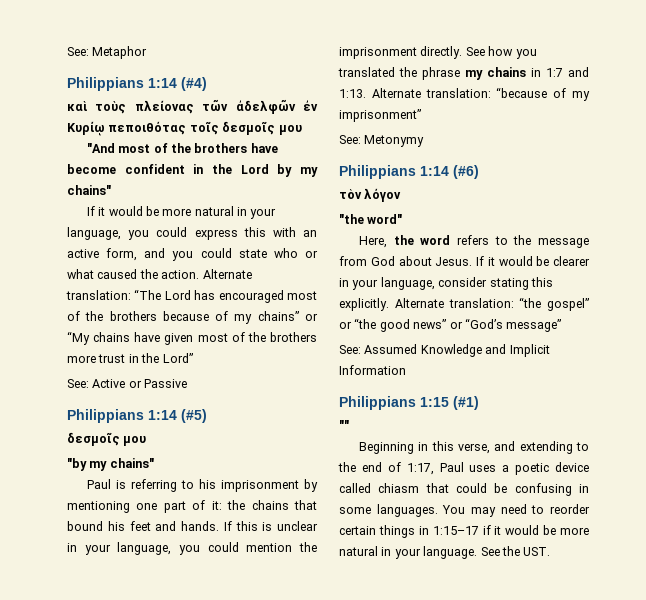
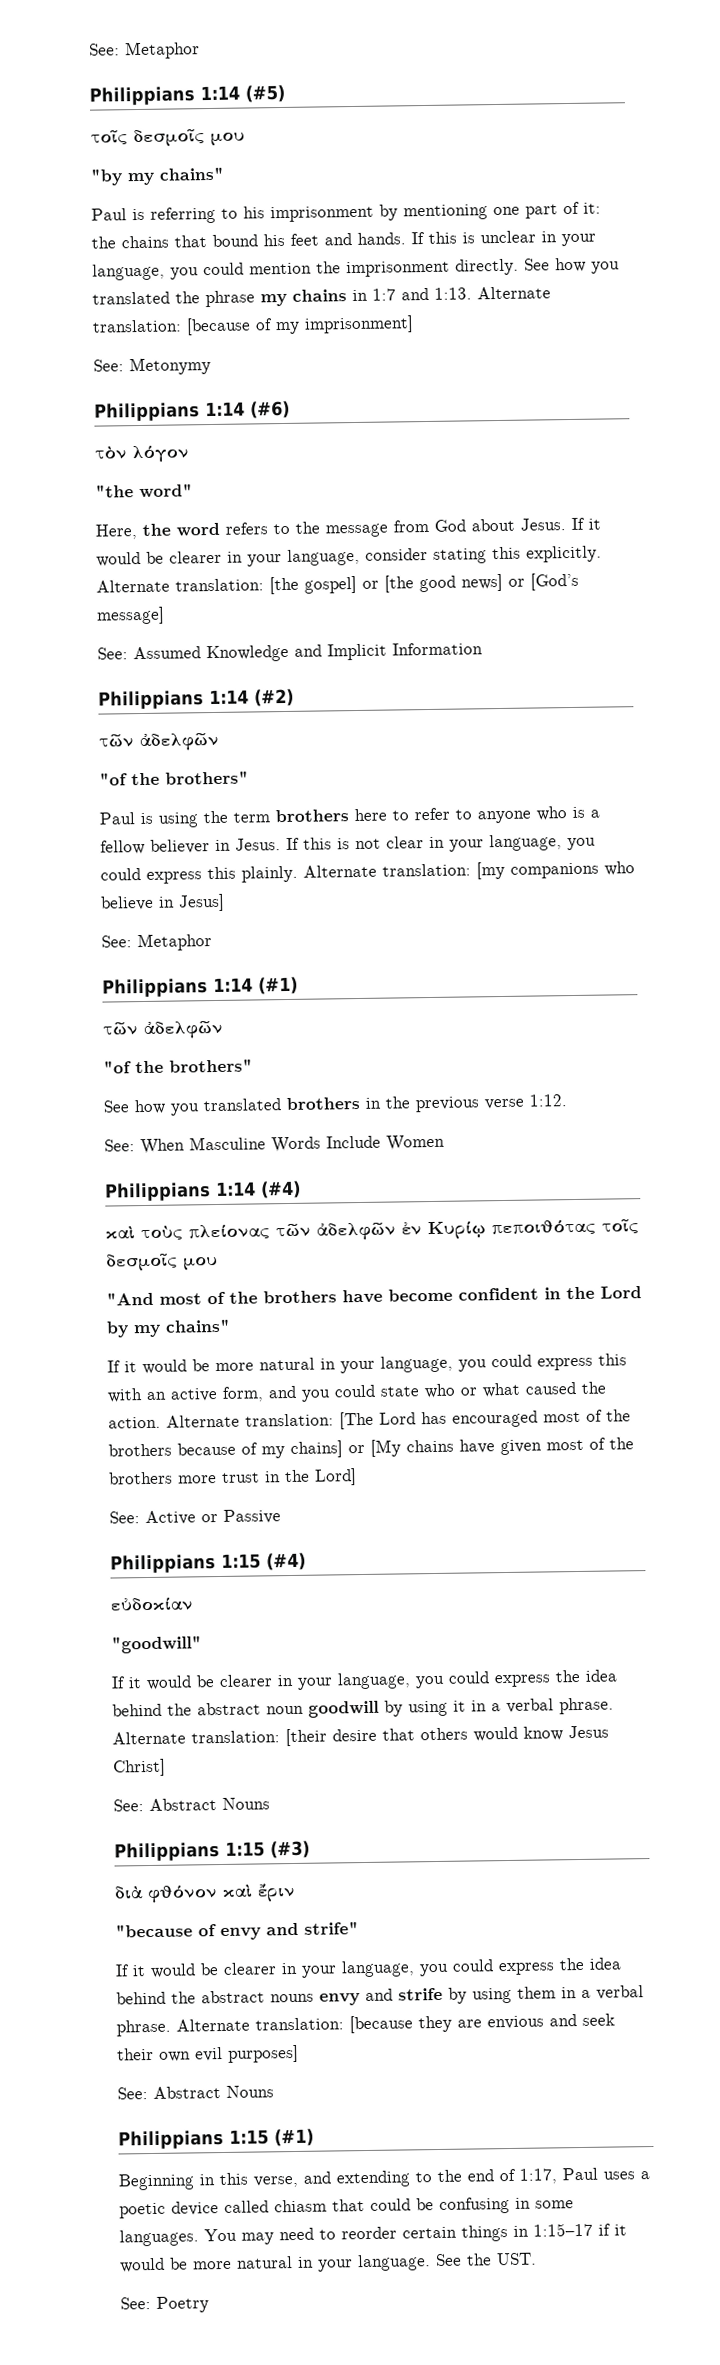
[67,46,148,59] See: Metaphor -> [89,41,200,60] [89,84,285,106] [90,129,245,148] [90,166,224,186] [91,201,601,224] [91,230,596,249] [92,257,620,281] [92,286,551,308] [92,315,414,336] [93,357,211,376] [94,400,290,422] [94,444,189,463] [95,483,193,499] [95,517,601,540] [96,545,602,567] [96,572,579,595] [96,606,165,625] [97,642,483,663] [98,688,294,710] [98,732,219,752] [99,770,249,786] [99,806,600,828] [100,834,596,855] [100,861,635,884] [100,893,225,912] [101,933,212,952] [102,976,298,998] [102,1020,223,1040] [103,1058,253,1074] [103,1094,567,1116] [104,1134,445,1155] See: Metaphor // Philippians 1:14 (#5) // τοῖς δεσμοῖς μου // "by my chains" // Paul is referring to his imprisonment by mentioning one part of it: the chains that bound his feet and hands. If this is unclear in your language, you could mention the imprisonment directly. See how you translated the phrase my chains in 1:7 and 1:13. Alternate translation: [because of my imprisonment] // See: Metonymy // Philippians 1:14 (#6) // τὸν λόγον // "the word" // Here, the word refers to the message from God about Jesus. If it would be clearer in your language, consider stating this explicitly. Alternate translation: [the gospel] or [the good news] or [God’s message] // See: Assumed Knowledge and Implicit Information // Philippians 1:14 (#2) // τῶν ἀδελφῶν // "of the brothers" // Paul is using the term brothers here to refer to anyone who is a fellow believer in Jesus. If this is not clear in your language, you could express this plainly. Alternate translation: [my companions who believe in Jesus] // See: Metaphor // Philippians 1:14 (#1) // τῶν ἀδελφῶν // "of the brothers" // See how you translated brothers in the previous verse 1:12. // See: When Masculine Words Include Women
[134,289,162,300] “The -> [339,1411,374,1430] [The
[257,311,318,321] [67,331,90,345] chains” or “My -> [290,1439,401,1458] chains] or [My
[162,353,193,363] Lord” -> [314,1468,357,1486] Lord]
[148,409,207,423] [67,432,147,446] [67,458,154,471] [86,479,318,492] [67,500,317,513] [67,521,318,531] [67,542,317,555] [339,46,537,59] [338,67,589,80] [339,87,590,101] [339,109,421,122] [339,135,425,147] [339,165,479,179] [339,188,402,202] [339,214,403,224] [358,235,589,248] [339,256,590,266] [339,277,553,290] [339,297,589,311] [339,318,562,332] [339,344,550,357] [339,365,406,375] 1:14 (#5) // δεσμοῖς μου // "by my chains" // Paul is referring to his imprisonment by mentioning one part of it: the chains that bound his feet and hands. If this is unclear in your language, you could mention the imprisonment directly. See how you translated the phrase my chains in 1:7 and 1:13. Alternate translation: “because of my imprisonment” // See: Metonymy // Philippians 1:14 (#6) // τὸν λόγον // "the word" // Here, the word refers to the message from God about Jesus. If it would be clearer in your language, consider stating this explicitly. Alternate translation: “the gospel” or “the good news” or “God’s message” // See: Assumed Knowledge and Implicit Information -> [221,1552,306,1571] [110,1596,193,1611] [111,1635,202,1654] [111,1669,617,1691] [112,1697,614,1718] [112,1725,609,1747] [113,1758,166,1777] [113,1797,270,1812] [114,1840,310,1862] [114,1882,296,1904] [115,1921,359,1941] [115,1957,622,1978] [116,1985,644,2006] [116,2013,615,2037] [117,2044,299,2063] [117,2085,274,2100] 1:15 (#4) // εὐδοκίαν // "goodwill" // If it would be clearer in your language, you could express the idea behind the abstract noun goodwill by using it in a verbal phrase. Alternate translation: [their desire that others would know Jesus Christ] // See: Abstract Nouns // Philippians 1:15 (#3) // διὰ φθόνον καὶ ἔριν // "because of envy and strife" // If it would be clearer in your language, you could express the idea behind the abstract nouns envy and strife by using them in a verbal phrase. Alternate translation: [because they are envious and seek their own evil purposes] // See: Abstract Nouns
[339,420,349,430] // "" -> (314, 2137) none
(551, 551) none -> [120,2296,209,2313] // See: Poetry

